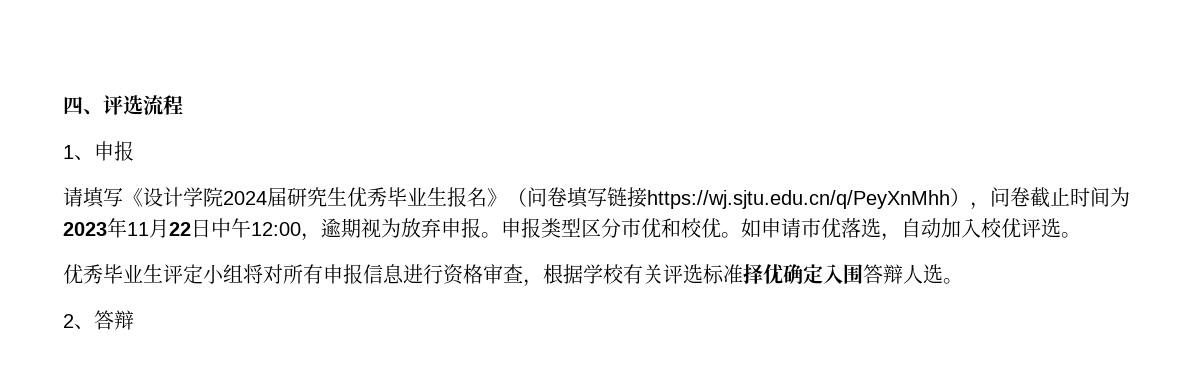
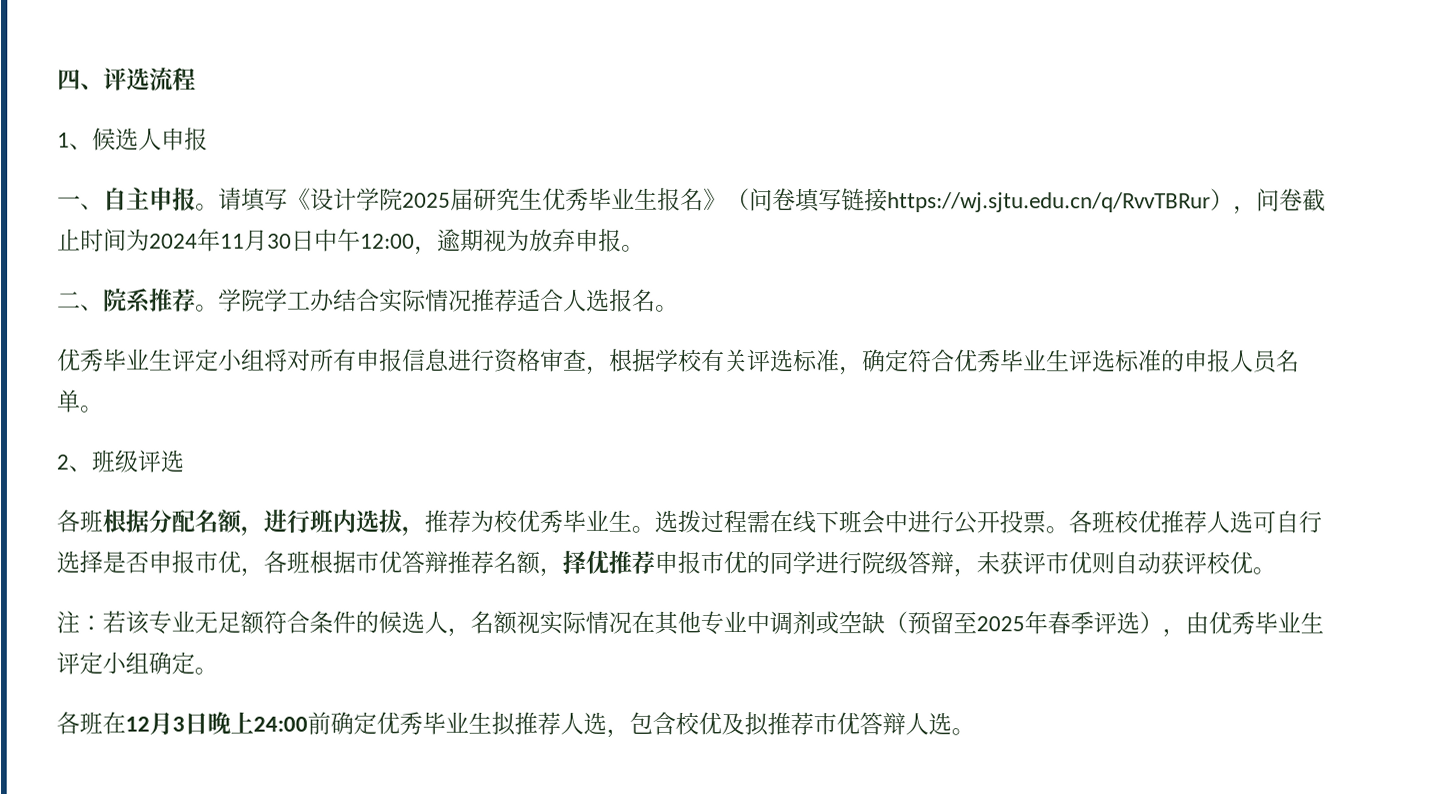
(94, 157) none -> [92,127,162,151] 候选人
(134, 151) none -> [57,187,219,211] 一、自主申报。
[223,191,267,205] 2024 -> [402,192,451,208] 2025
[647,190,950,209] https://wj.sjtu.edu.cn/q/PeyXnMhh -> [887,192,1211,213] https://wj.sjtu.edu.cn/q/RvvTBRur
[63,222,107,236] 2023 -> [149,233,198,249] 2024
[169,222,191,236] 22 -> [267,233,292,249] 30
[501,218,1061,241] 申报类型区分市优和校优。如申请市优落选，自动加入校优评选 -> [57,288,656,313] // 二、院系推荐。学院学工办结合实际情况推荐适合人选报名
[743,264,863,284] 择优确定入围 -> [839,349,1300,376] [56,389,103,413] [56,449,184,473] [56,509,1322,536] [56,550,1276,578] [56,610,1324,638] [56,651,218,675] [56,711,860,738] ，确定符合优秀毕业生评选标准的申报人员名单。 // 2、班级评选 // 各班根据分配名额，进行班内选拔，推荐为校优秀毕业生。选拨过程需在线下班会中进行公开投票。各班校优推荐人选可自行选择是否申报市优，各班根据市优答辩推荐名额，择优推荐申报市优的同学进行院级答辩，未获评市优则自动获评校优。 // 注：若该专业无足额符合条件的候选人，名额视实际情况在其他专业中调剂或空缺（预留至2025年春季评选），由优秀毕业生评定小组确定。 // 各班在12月3日晚上24:00前确定优秀毕业生拟推荐人选，包含校优及拟推荐市优
[63,310,134,330] // 2、答辩 -> (975, 732) none

